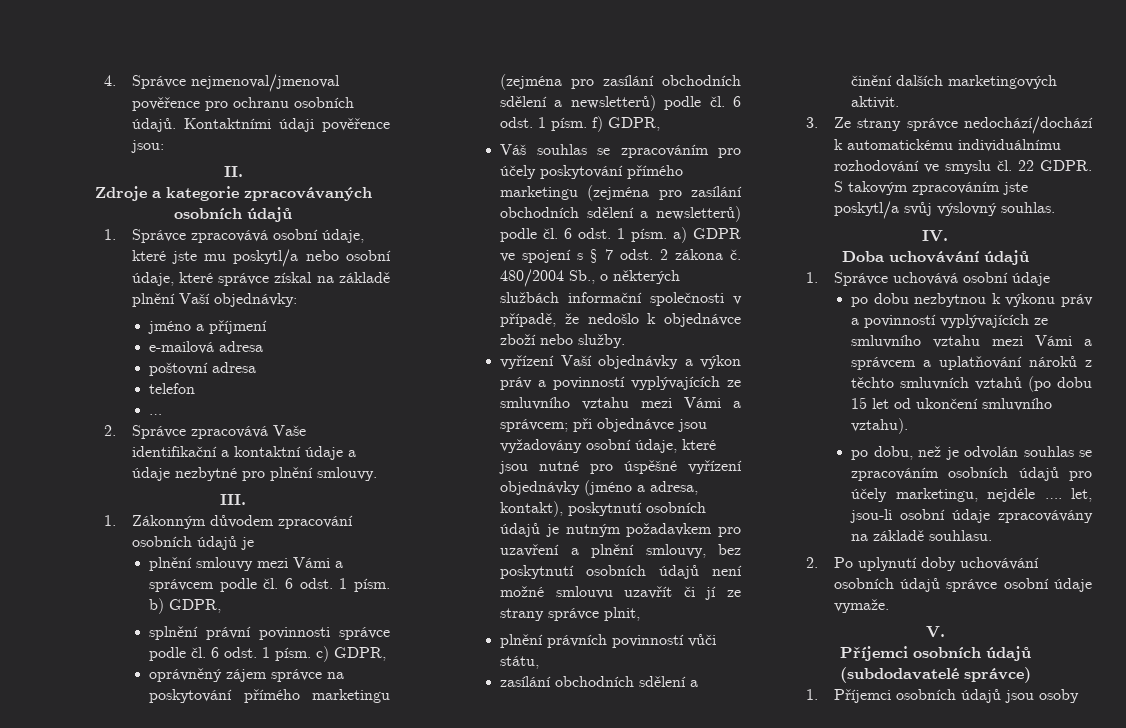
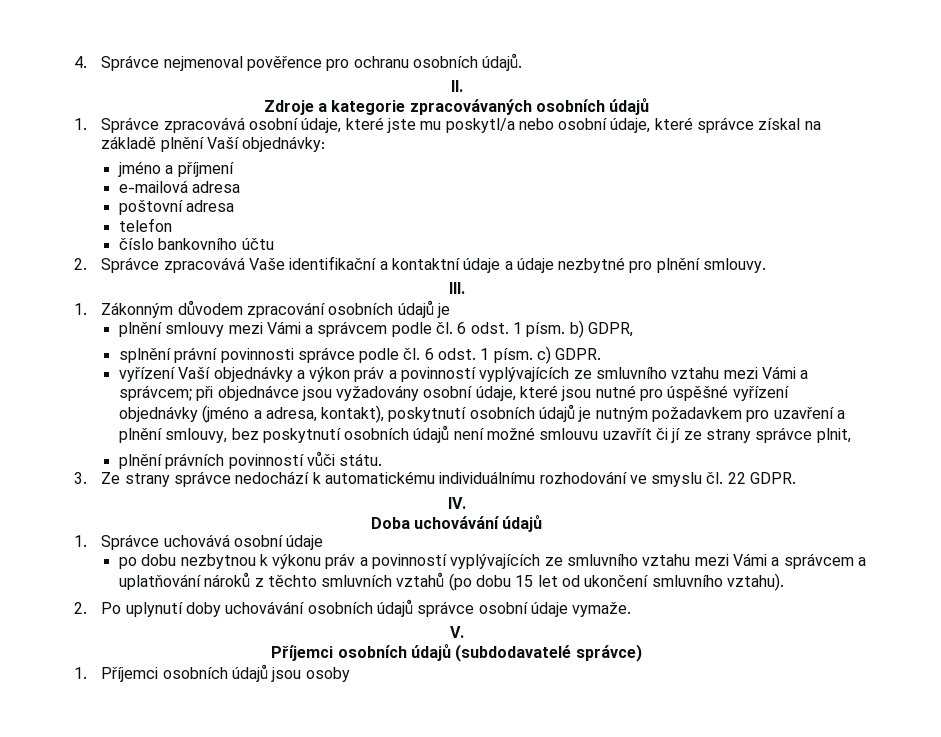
[190,74,340,92] nejmenoval/jmenoval -> [163,56,243,71] nejmenoval
[183,118,390,132] [130,140,164,153] Kontaktními údaji pověřence jsou: -> (523, 62) none
[149,414,163,415] … -> [118,238,274,250] číslo bankovního účtu
[334,647,387,661] [149,668,345,682] [149,689,390,703] [500,74,741,90] [500,95,741,111] [500,116,661,132] [500,144,741,158] [500,165,684,179] [500,185,742,201] [500,206,741,222] [500,227,741,243] [500,249,741,263] [500,269,681,287] [500,292,742,306] [500,313,741,327] [500,334,626,348] GDPR, // oprávněný zájem správce na poskytování přímého marketingu (zejména pro zasílání obchodních sdělení a newsletterů) podle čl. 6 odst. 1 písm. f) GDPR, // Váš souhlas se zpracováním pro účely poskytování přímého marketingu (zejména pro zasílání obchodních sdělení a newsletterů) podle čl. 6 odst. 1 písm. a) GDPR ve spojení s § 7 odst. 2 zákona č. 480/2004 Sb., o některých službách informační společnosti v případě, že nedošlo k objednávce zboží nebo služby. -> [555,348,602,360] GDPR.
[500,656,540,669] [500,676,699,687] [851,75,1058,89] [851,96,900,109] státu, // zasílání obchodních sdělení a činění dalších marketingových aktivit. -> [339,453,383,466] státu.
[964,116,1093,134] nedochází/dochází -> [235,471,310,484] nedochází
[833,181,1028,195] [833,201,1055,219] S takovým zpracováním jste poskytl/a svůj výslovný souhlas. -> (797, 478) none
[851,446,1092,460] [851,467,1092,481] [851,488,1092,502] [850,509,1093,523] [851,530,993,541] // po dobu, než je odvolán souhlas se zpracováním osobních údajů pro účely marketingu, nejdéle …. let, jsou-li osobní údaje zpracovávány na základě souhlasu. -> (785, 582) none

